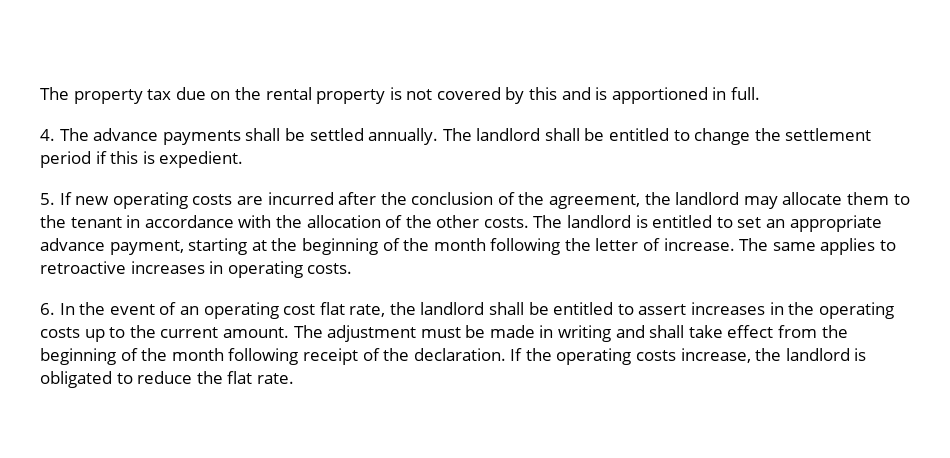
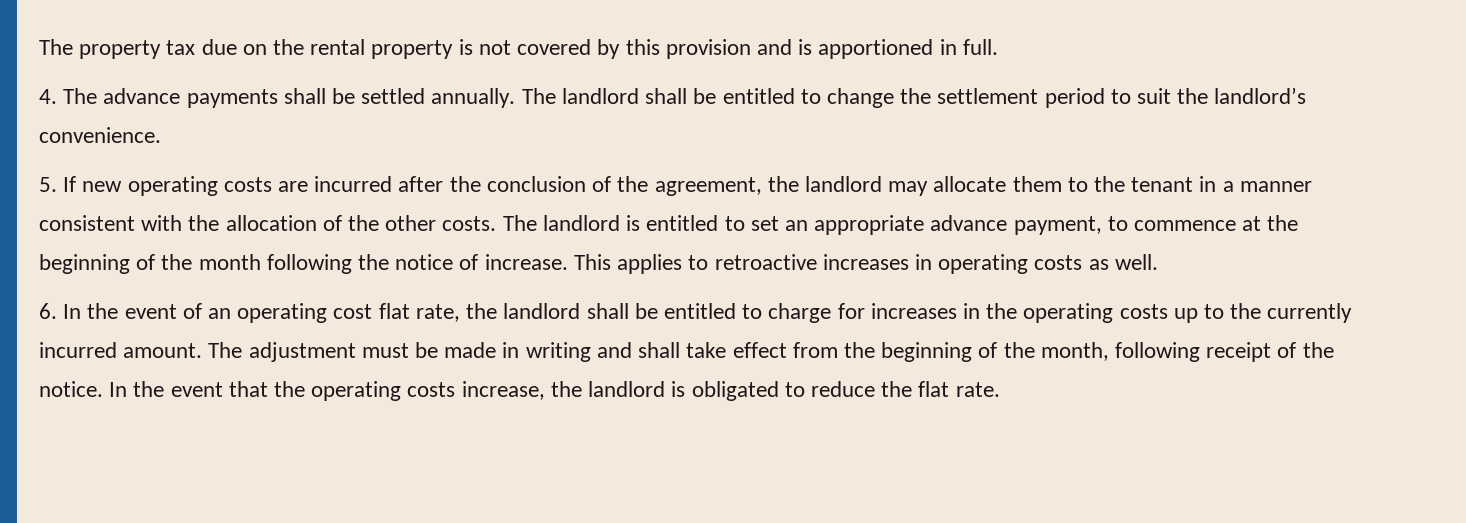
(558, 93) none -> [665,39,751,59] provision
[95,151,244,168] if this is expedient. -> [1110,87,1307,104] [39,127,161,143] to suit the landlord’s convenience.
[144,215,234,228] accordance -> [1222,181,1312,192] [39,215,135,231] a manner consistent
[188,238,248,255] starting -> [1107,216,1236,231] to commence
[595,238,639,251] letter -> [395,254,454,270] notice
[739,238,816,251] The same -> [573,254,611,270] This
[307,263,353,274] costs. -> [1034,254,1158,270] costs as well.
[638,304,687,315] assert -> [768,303,865,323] charge for
[160,327,219,338] current -> [1267,303,1353,323] [39,342,117,358] currently incurred
[171,348,224,361] month -> [1040,342,1109,361] month,
[413,348,523,361] declaration. If -> [39,381,268,397] notice. In the event that

